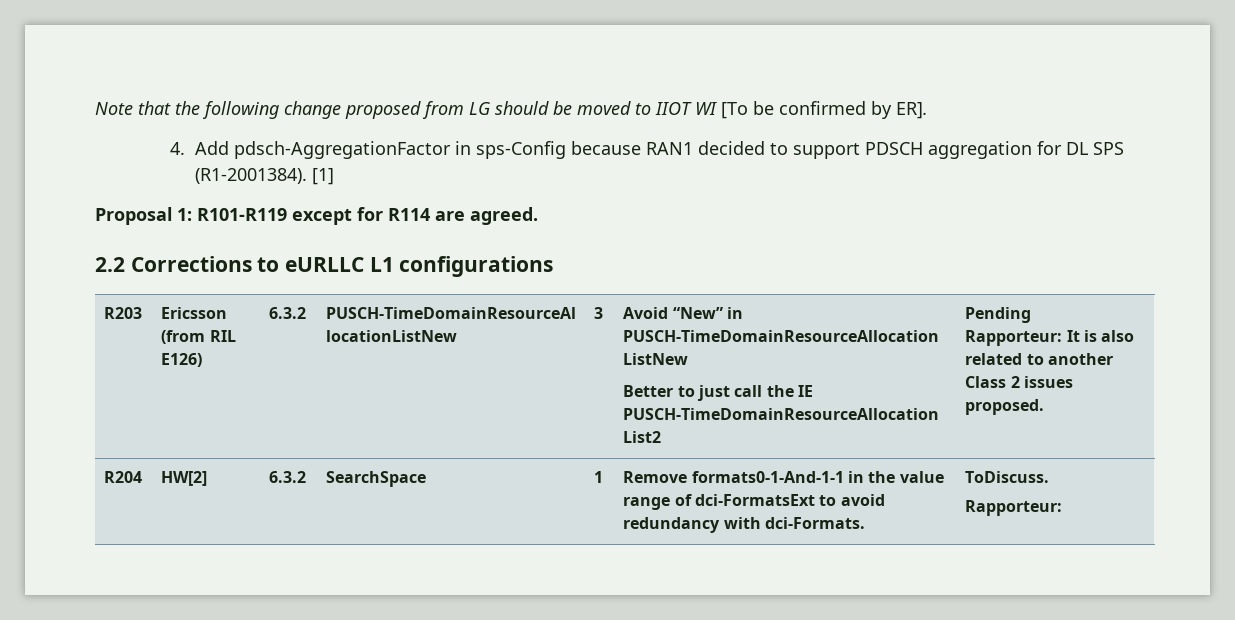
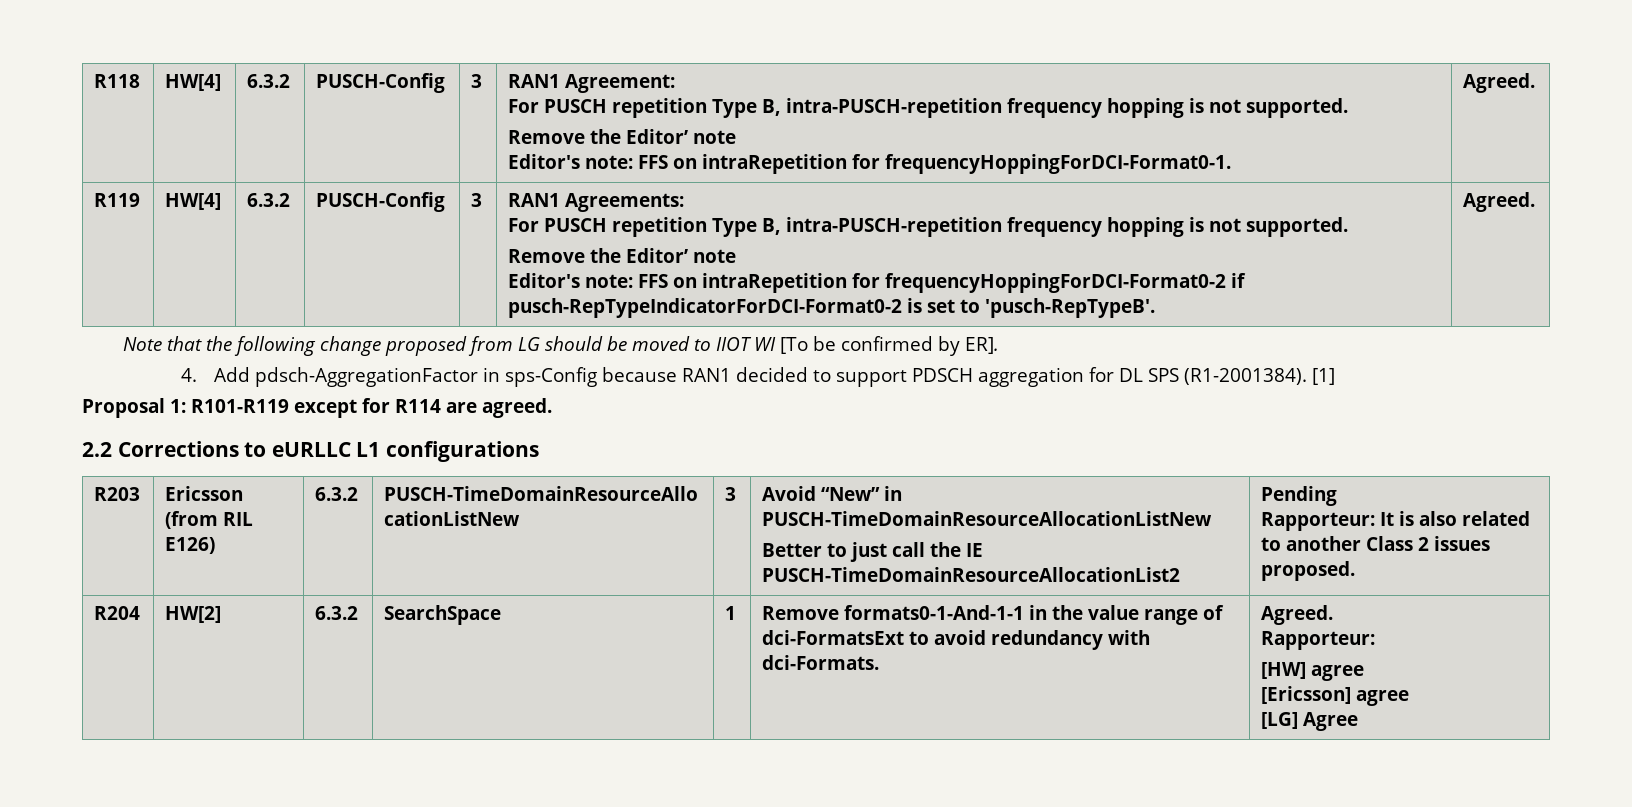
(95, 108) none -> [94,74,141,88] [165,74,222,91] [247,74,291,88] [316,73,446,93] [471,74,483,88] [508,74,676,93] [508,98,1349,118] [508,129,737,144] [508,154,1232,174] [1463,73,1536,93] [94,193,141,207] [165,193,222,210] [247,193,291,207] [316,192,446,212] [471,193,483,207] [508,193,685,212] [508,217,1349,237] [508,248,737,263] [508,273,1247,293] [508,298,1156,318] [1463,192,1536,212] R118 | HW[4] | 6.3.2 | PUSCH-Config | 3 | RAN1 Agreement: // For PUSCH repetition Type B, intra-PUSCH-repetition frequency hopping is not supported. // Remove the Editor’ note // Editor's note: FFS on intraRepetition for frequencyHoppingForDCI-Format0-1. | Agreed. // R119 | HW[4] | 6.3.2 | PUSCH-Config | 3 | RAN1 Agreements: // For PUSCH repetition Type B, intra-PUSCH-repetition frequency hopping is not supported. // Remove the Editor’ note // Editor's note: FFS on intraRepetition for frequencyHoppingForDCI-Format0-2 if pusch-RepTypeIndicatorForDCI-Format0-2 is set to 'pusch-RepTypeB'. | Agreed. //
[965,471,1050,483] [965,500,1063,516] ToDiscuss. // Rapporteur: -> [1261,605,1334,625] [1261,631,1376,650] [1261,662,1365,681] [1261,686,1410,706] [1261,712,1359,731] Agreed. // Rapporteur: // [HW] agree // [Ericsson] agree // [LG] Agree

